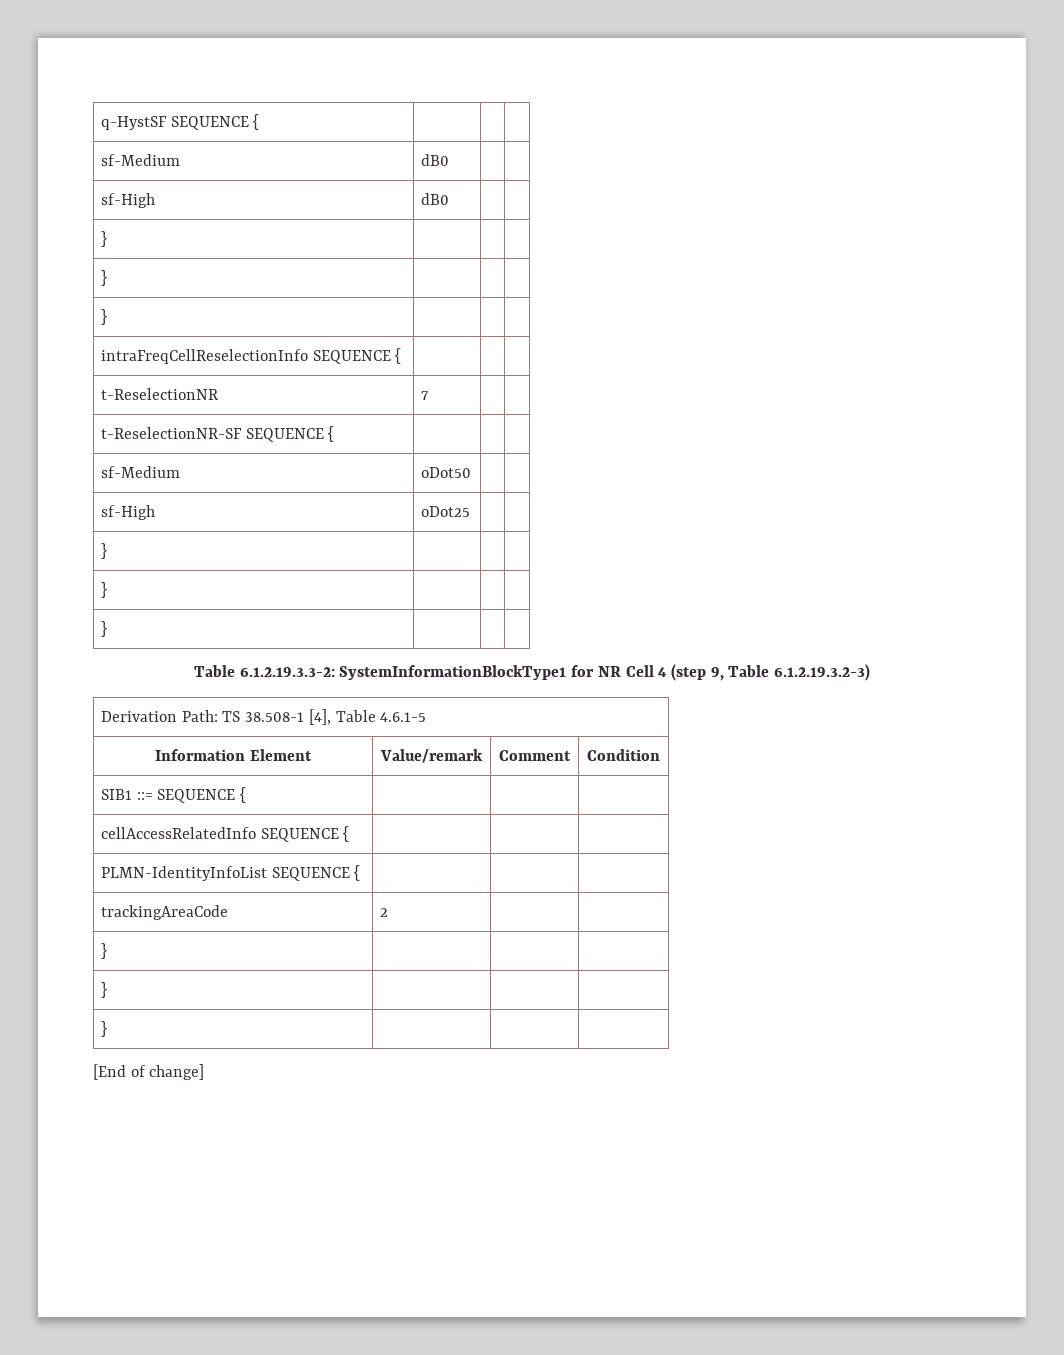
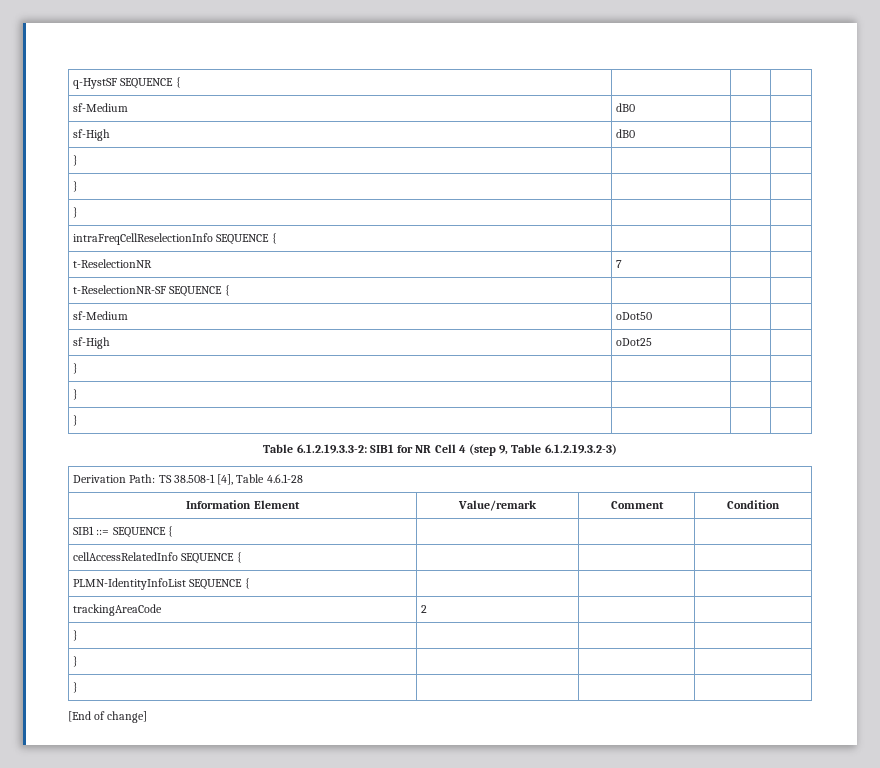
[339,665,567,680] SystemInformationBlockType1 -> [369,444,394,453] SIB1
[380,712,427,722] 4.6.1-5 -> [266,474,303,483] 4.6.1-28

